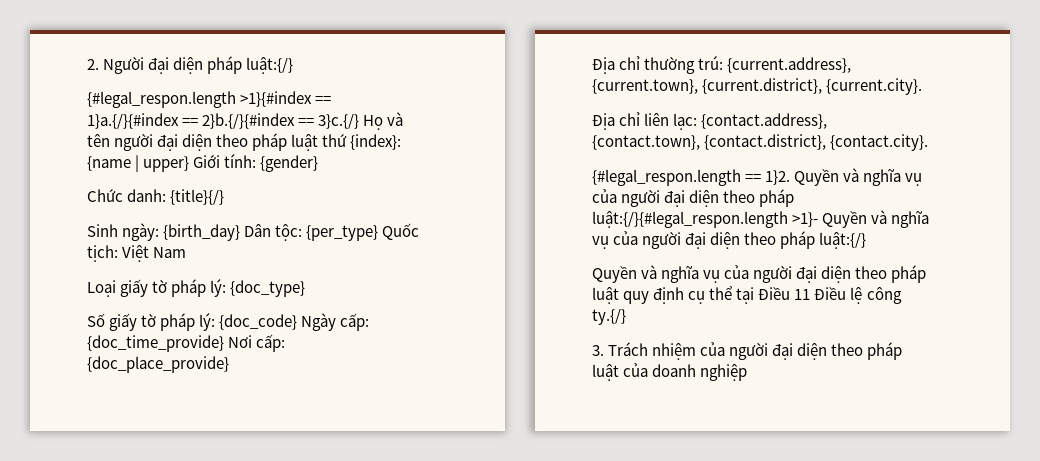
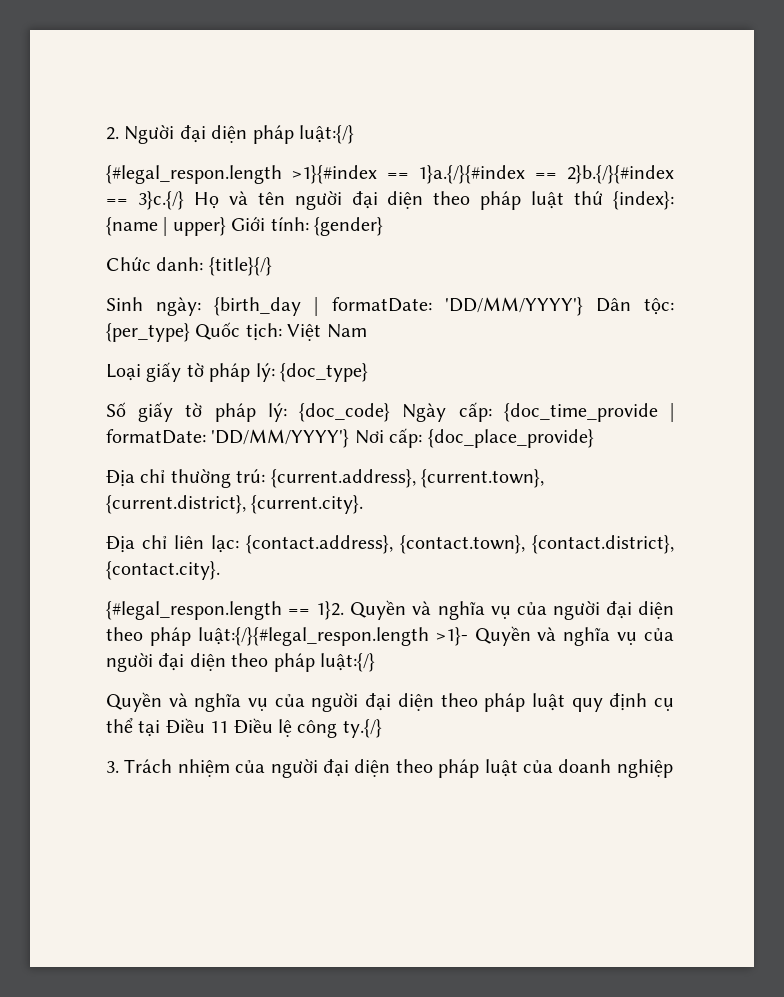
[163,224,241,241] {birth_day} -> [214,297,583,316] {birth_day | formatDate: 'DD/MM/YYYY'}
[87,335,224,352] {doc_time_provide} -> [503,403,674,422] [106,429,350,448] {doc_time_provide | formatDate: 'DD/MM/YYYY'}

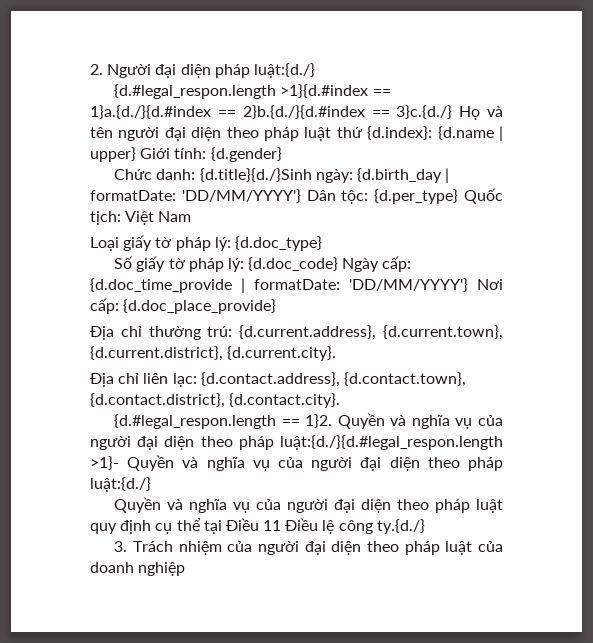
[299,125,354,144] [106,165,674,184] [106,191,184,210] luật:{/} // {#legal_respon.length >1}{#index == 1}a.{/}{#index == 2}b.{/}{#index == 3}c.{/} -> [253,63,315,78] [114,84,391,99] [90,105,453,119] luật:{d./} // {d.#legal_respon.length >1}{d.#index == 1}a.{d./}{d.#index == 2}b.{d./}{d.#index == 3}c.{d./}
[613,191,675,210] [106,217,158,236] {index}: {name -> [367,126,494,140] {d.index}: {d.name
[314,217,383,236] {gender} -> [210,147,282,162] {d.gender}
[208,257,272,276] [106,297,302,316] {title}{/} // Sinh ngày: {birth_day -> [199,168,442,183] {d.title}{d./}Sinh ngày: {d.birth_day
[106,323,190,342] {per_type} -> [374,189,459,204] {d.per_type}
[280,363,368,382] {doc_type} -> [234,236,322,251] {d.doc_type}
[299,403,391,422] {doc_code} -> [248,257,339,271] {d.doc_code}
[503,403,658,422] {doc_time_provide -> [90,278,232,293] {d.doc_time_provide
[427,429,594,448] {doc_place_provide} -> [123,299,277,314] {d.doc_place_provide}
[270,469,544,488] [106,495,364,514] {current.address}, {current.town}, {current.district}, {current.city}. -> [239,325,503,340] [90,346,337,361] {d.current.address}, {d.current.town}, {d.current.district}, {d.current.city}.
[246,535,674,554] [106,561,220,580] [106,601,282,620] {contact.address}, {contact.town}, {contact.district}, {contact.city}. // {#legal_respon.length -> [200,372,466,387] [90,393,341,408] [114,414,277,429] {d.contact.address}, {d.contact.town}, {d.contact.district}, {d.contact.city}. // {d.#legal_respon.length
[197,627,429,646] luật:{/}{#legal_respon.length -> [280,435,503,450] luật:{d./}{d.#legal_respon.length
[320,653,375,672] luật:{/} -> [90,477,151,492] luật:{d./}
[342,719,382,738] ty.{/} -> [376,519,425,534] ty.{d./}

